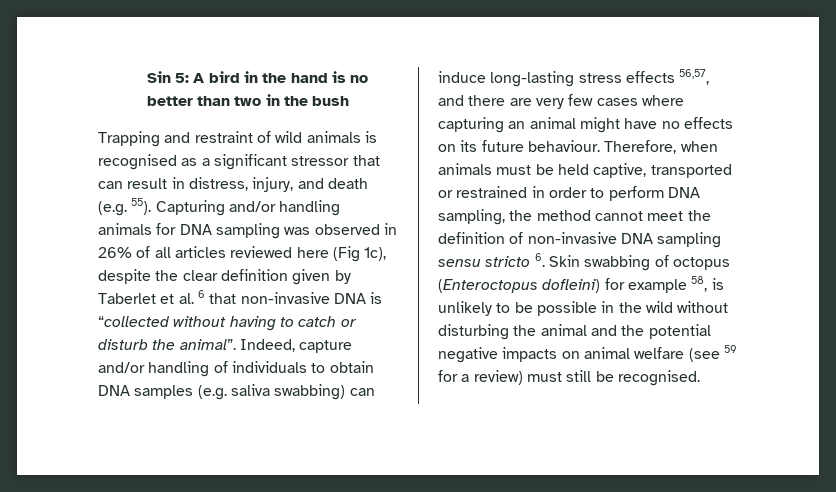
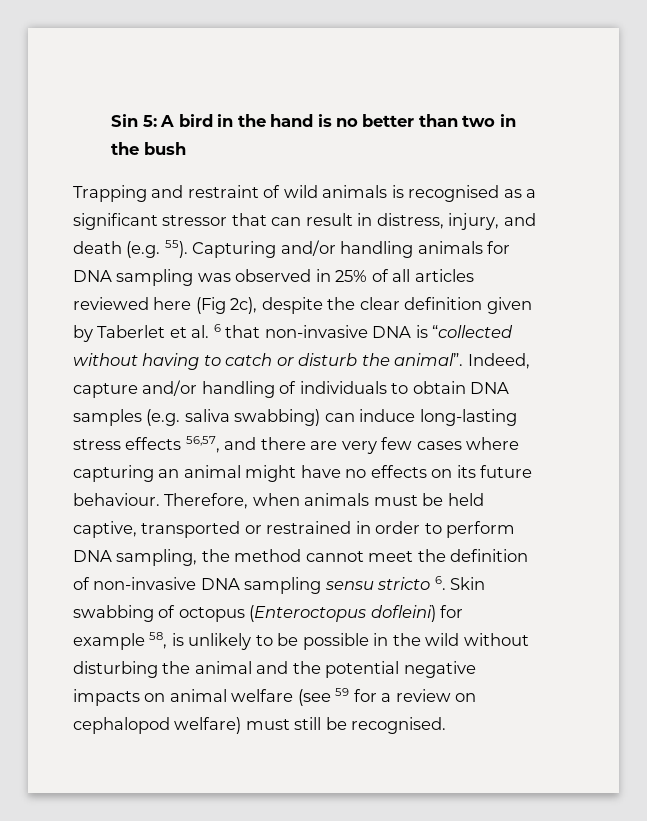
[98,247,132,258] 26% -> [335,270,368,282] 25%
[364,247,387,261] 1c), -> [230,297,258,314] 2c),
[473,370,523,385] review) -> [395,689,477,702] [73,717,242,734] review on cephalopod welfare)

